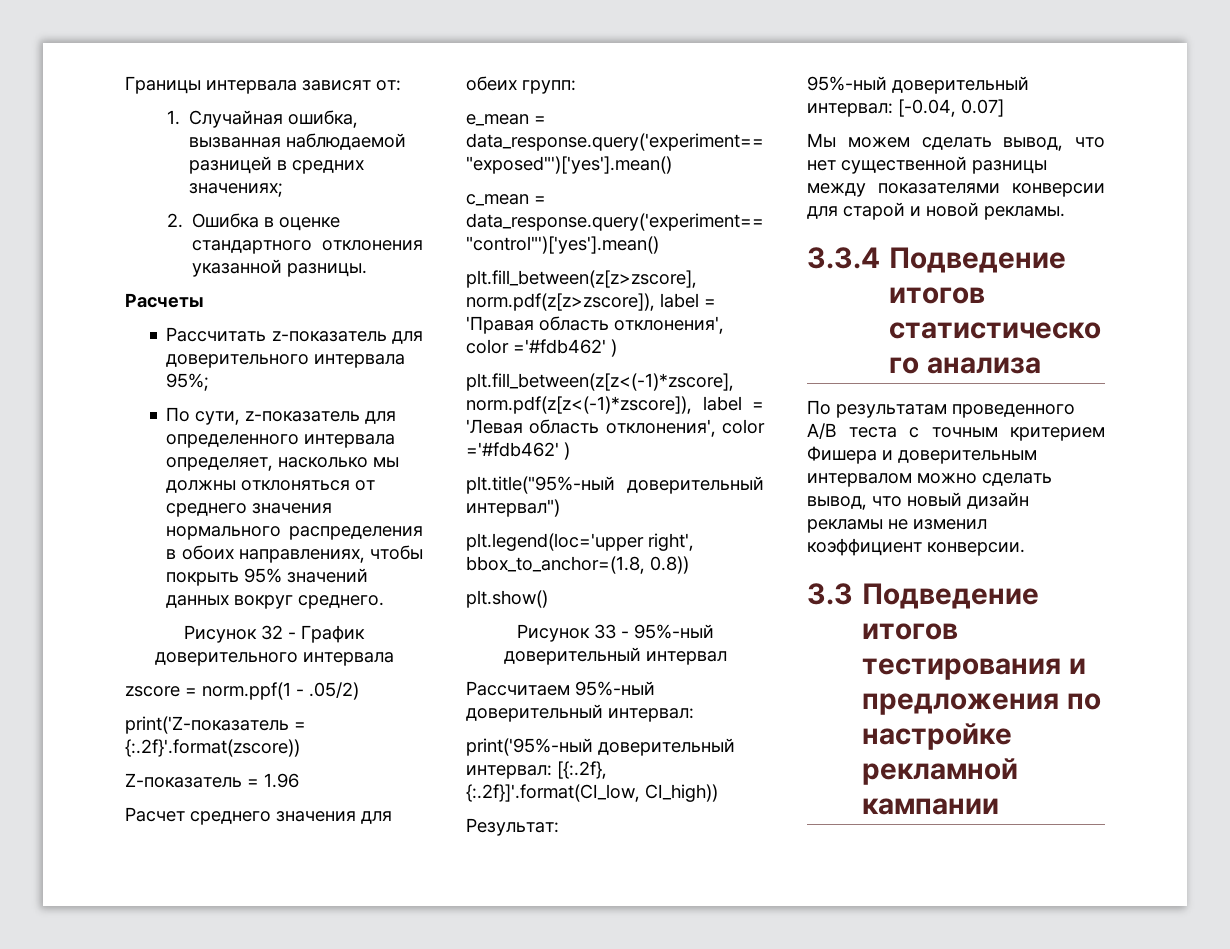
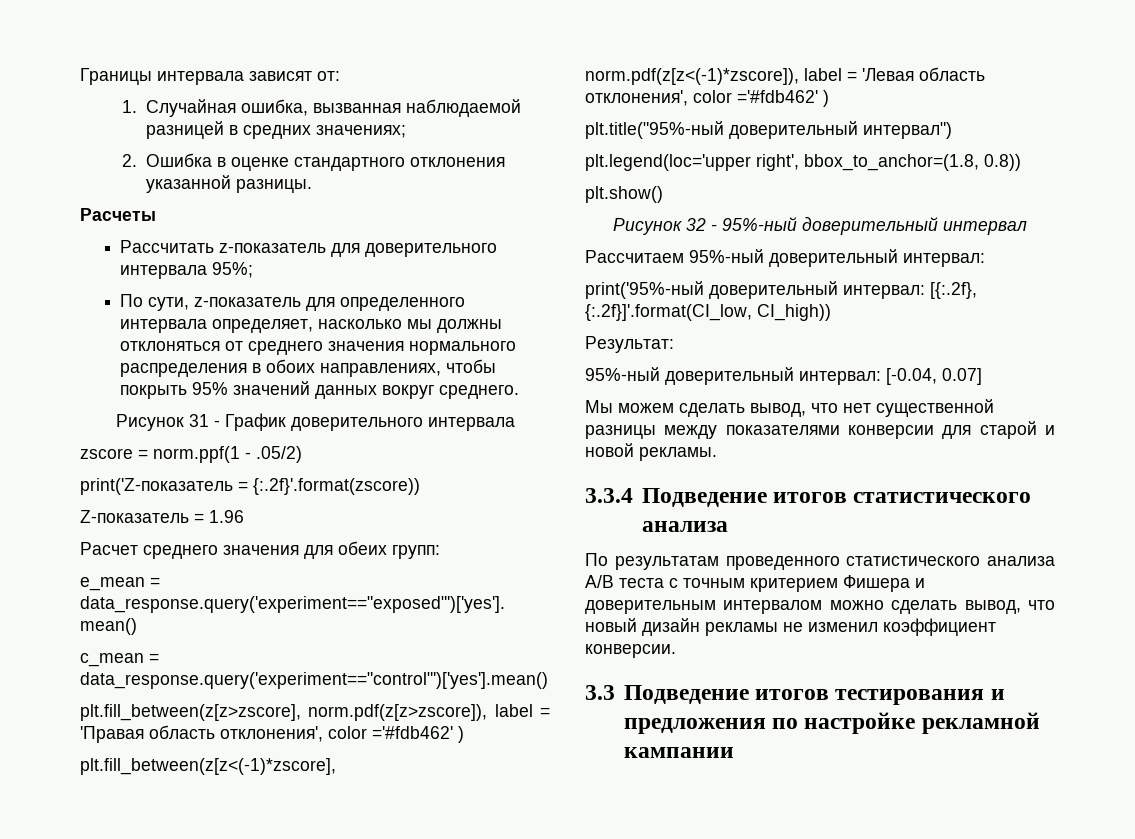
[261,625,283,640] 32 -> [188,414,209,427] 31
[593,624,616,639] 33 -> [686,218,706,231] 32
(1075, 411) none -> [846,556,1055,566] статистического анализа

